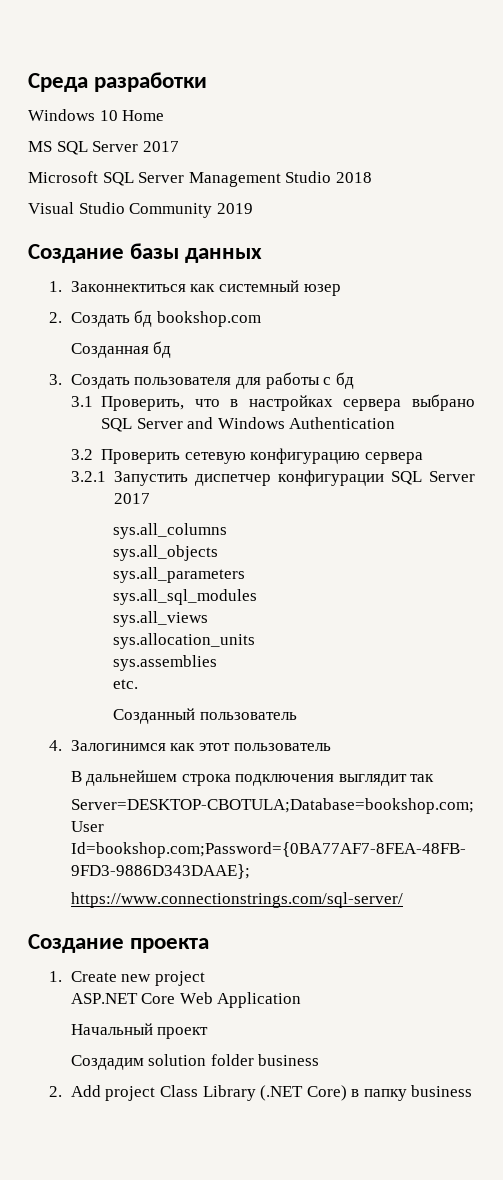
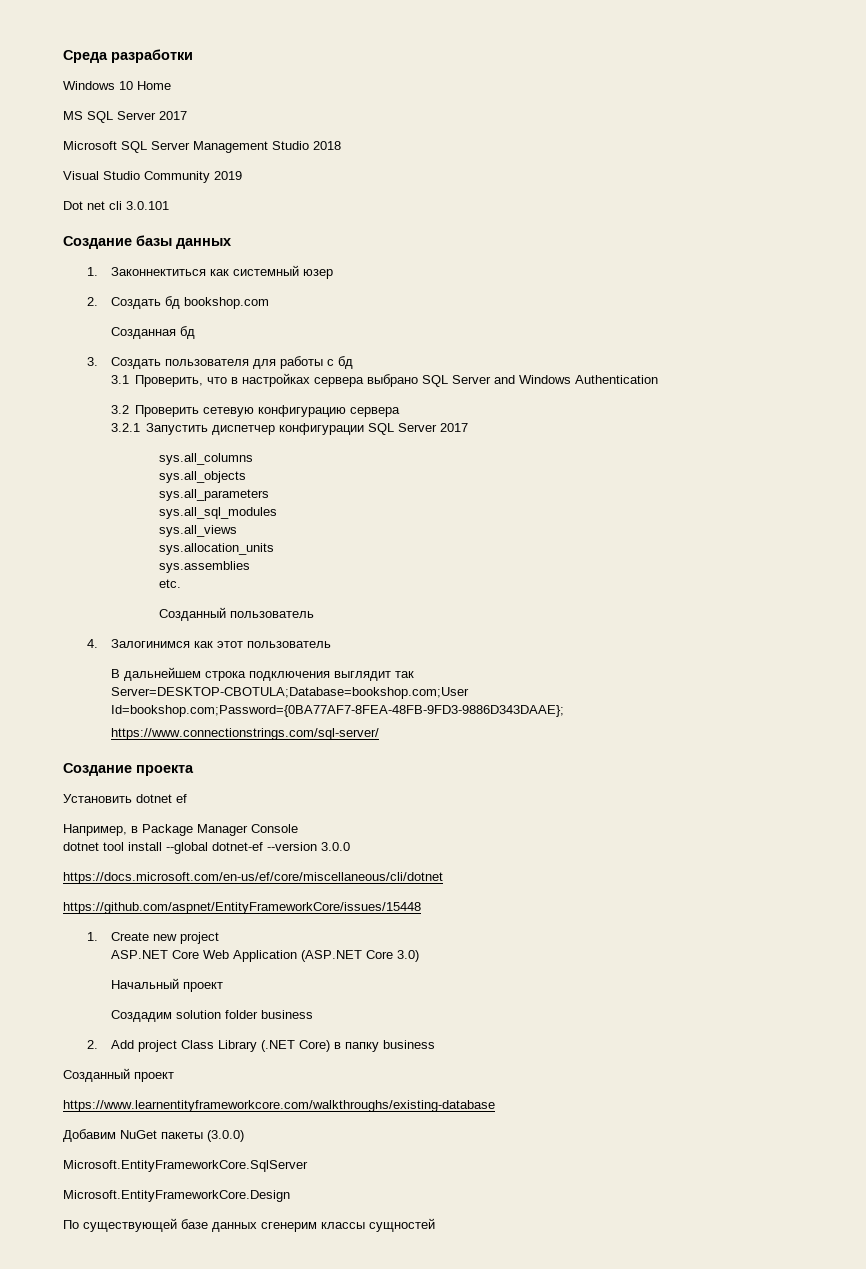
(253, 208) none -> [63,201,169,210] // Dot net cli 3.0.101
(210, 945) none -> [63,794,187,803] [63,824,298,836] [63,842,350,854] [63,872,443,884] [63,902,421,914] // Установить dotnet ef // Например, в Package Manager Console // dotnet tool install --global dotnet-ef --version 3.0.0 // https://docs.microsoft.com/en-us/ef/core/miscellaneous/cli/dotnet // https://github.com/aspnet/EntityFrameworkCore/issues/15448
(302, 1000) none -> [300,950,419,962] (ASP.NET Core 3.0)
(473, 1091) none -> [63,1068,174,1082] [63,1100,495,1112] [63,1129,244,1142] [63,1160,308,1172] [63,1190,290,1202] [63,1218,435,1232] // Созданный проект // https://www.learnentityframeworkcore.com/walkthroughs/existing-database // Добавим NuGet пакеты (3.0.0) // Microsoft.EntityFrameworkCore.SqlServer // Microsoft.EntityFrameworkCore.Design // По существующей базе данных сгенерим классы сущностей

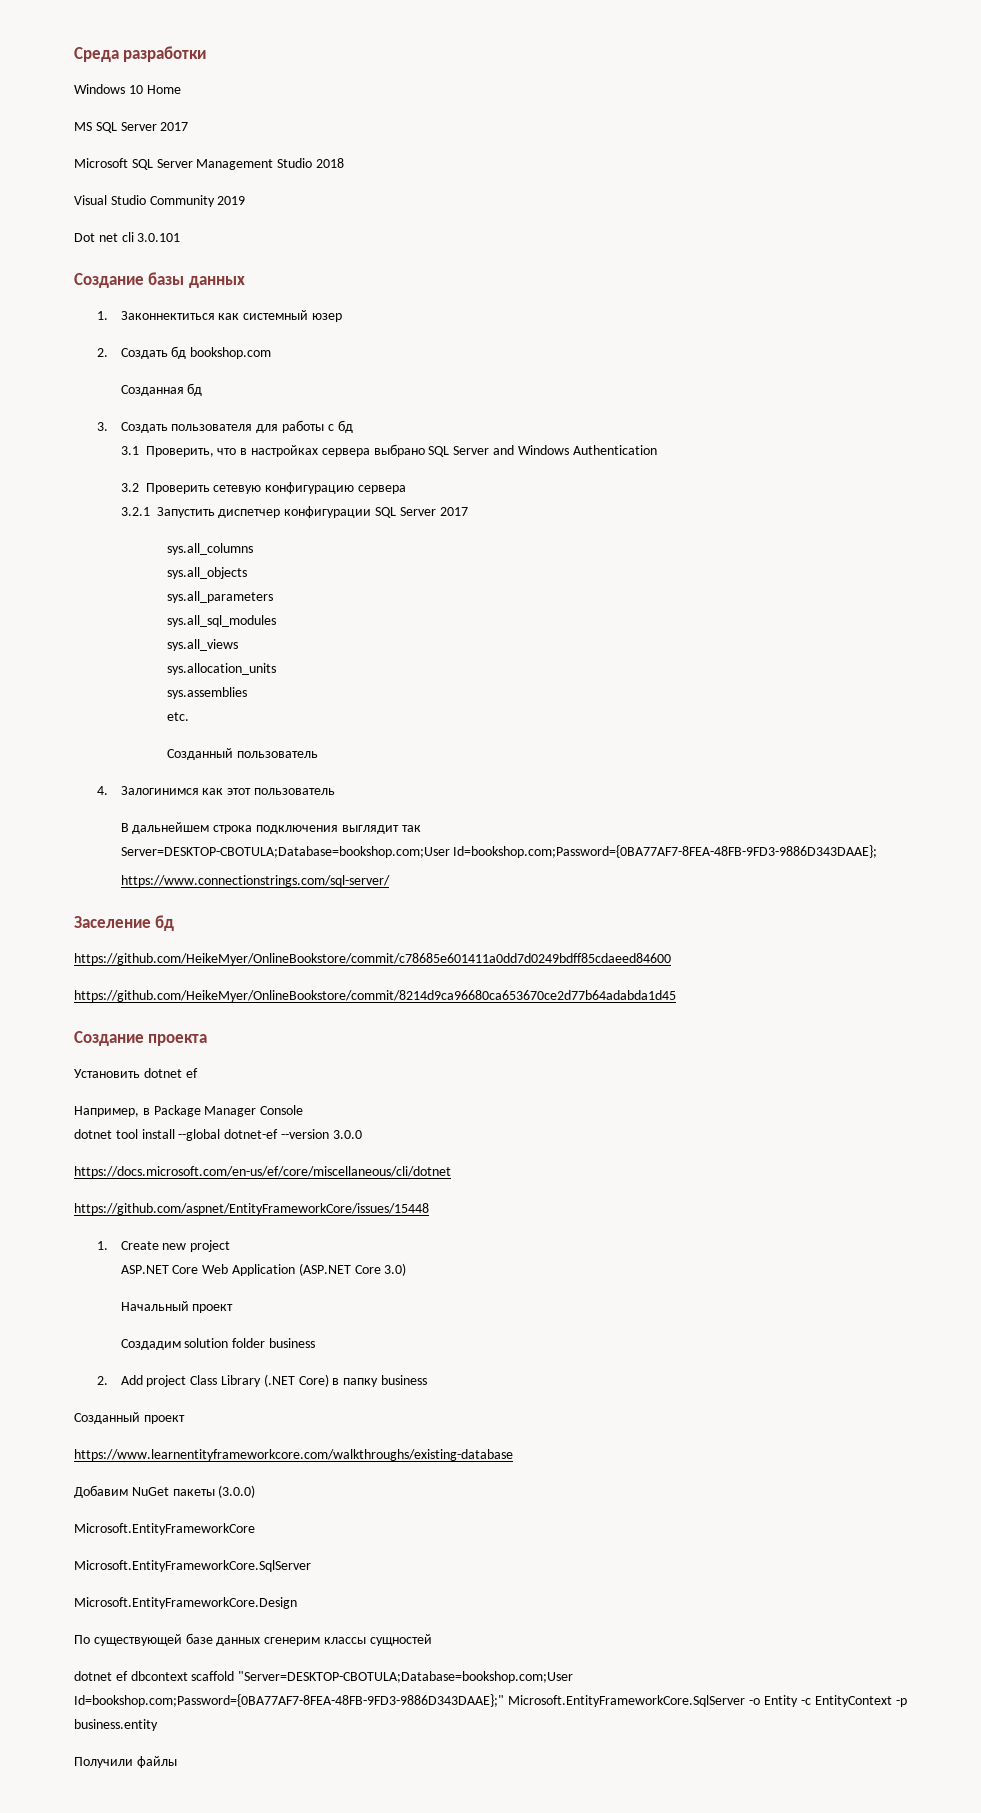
(379, 734) none -> [74,915,175,931] [74,953,671,965] [74,990,676,1002] // Заселение бд // https://github.com/HeikeMyer/OnlineBookstore/commit/c78685e601411a0dd7d0249bdff85cdaeed84600 // https://github.com/HeikeMyer/OnlineBookstore/commit/8214d9ca96680ca653670ce2d77b64adabda1d45
(244, 1136) none -> [74,1523,255,1535] // Microsoft.EntityFrameworkCore
(435, 1225) none -> [74,1671,574,1683] [74,1694,907,1707] [74,1719,158,1731] [74,1756,177,1768] // dotnet ef dbcontext scaffold "Server=DESKTOP-CBOTULA;Database=bookshop.com;User Id=bookshop.com;Password={0BA77AF7-8FEA-48FB-9FD3-9886D343DAAE};" Microsoft.EntityFrameworkCore.SqlServer -o Entity -c EntityContext -p business.entity // Получили файлы

